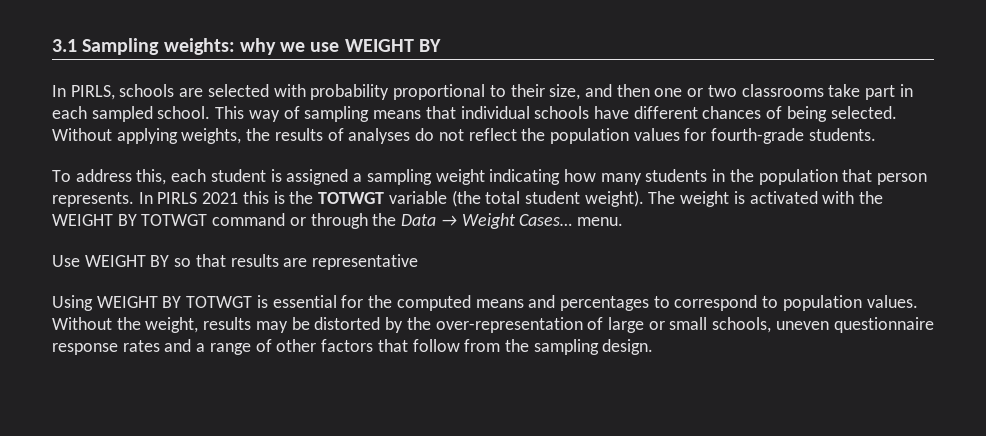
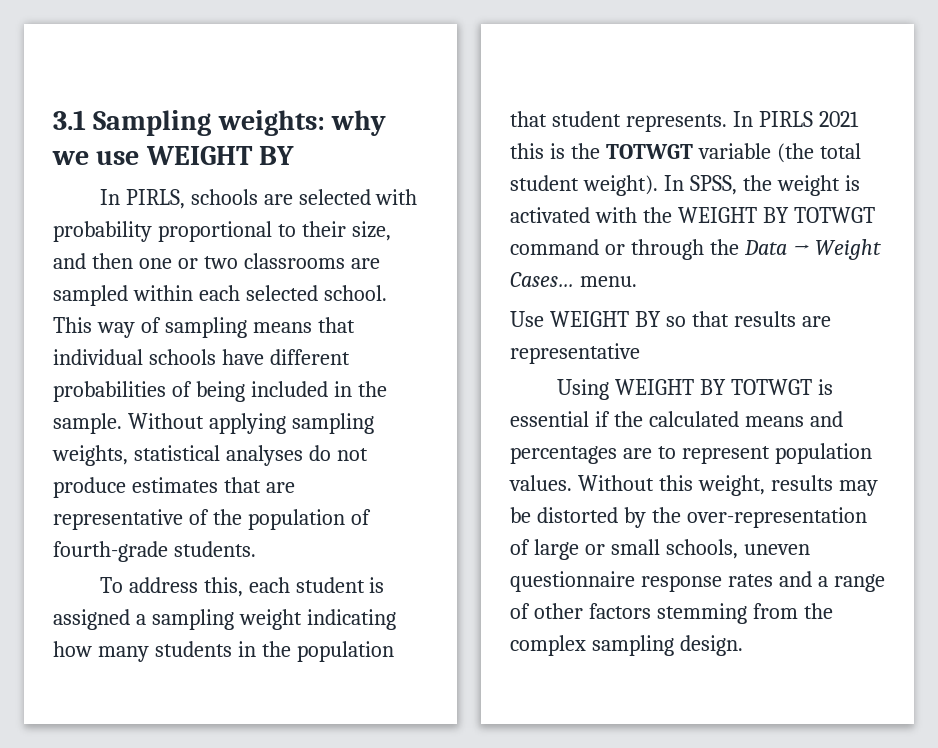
[828,84,913,100] [52,106,153,122] take part in each sampled -> [350,258,380,269] [53,285,318,306] are sampled within each selected
[702,106,762,119] chances -> [53,381,166,402] probabilities
[830,106,897,119] [52,128,707,144] selected. Without applying weights, the results of analyses do not reflect the population values for -> [250,381,387,397] [53,413,374,434] [52,445,368,466] [53,477,295,498] [53,509,371,530] included in the sample. Without applying sampling weights, statistical analyses do not produce estimates that are representative of the population of
[877,173,928,185] person -> [551,111,621,127] student
[648,191,676,204] The -> [663,175,772,195] In SPSS, the
[341,295,779,311] for the computed means and percentages to correspond to -> [594,411,843,427] [510,446,770,464] if the calculated means and percentages are to represent
[116,317,141,330] the -> [658,475,693,491] this
[377,339,460,352] that follow -> [656,603,747,624] stemming
(529, 345) none -> [510,635,586,656] complex

